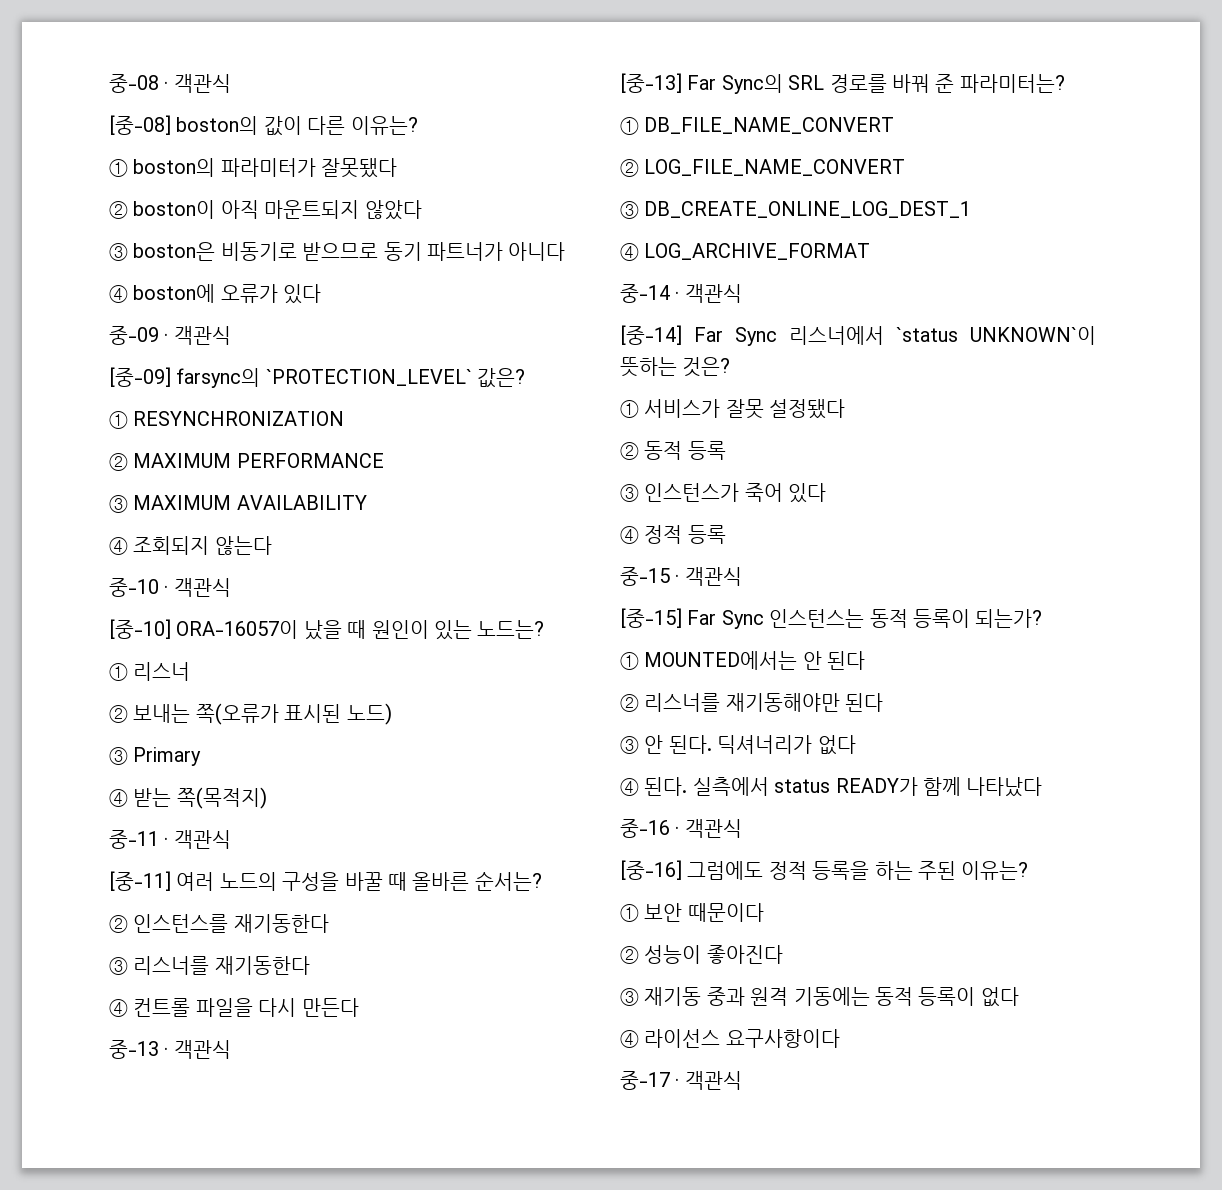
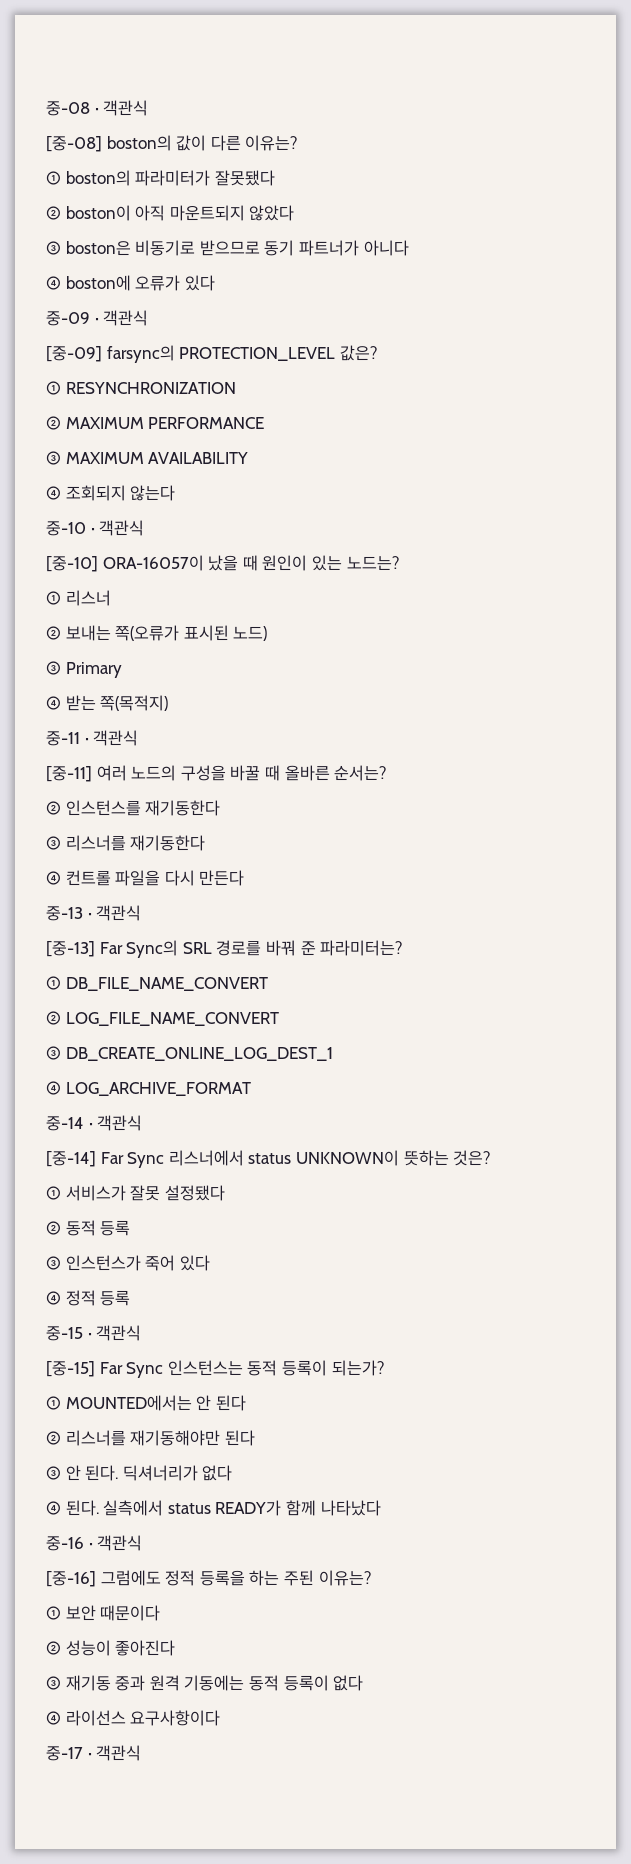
[265,369,472,386] `PROTECTION_LEVEL` -> [179,347,336,361] PROTECTION_LEVEL
[896,326,1096,345] `status UNKNOWN`이 -> [248,1150,399,1166] status UNKNOWN이

